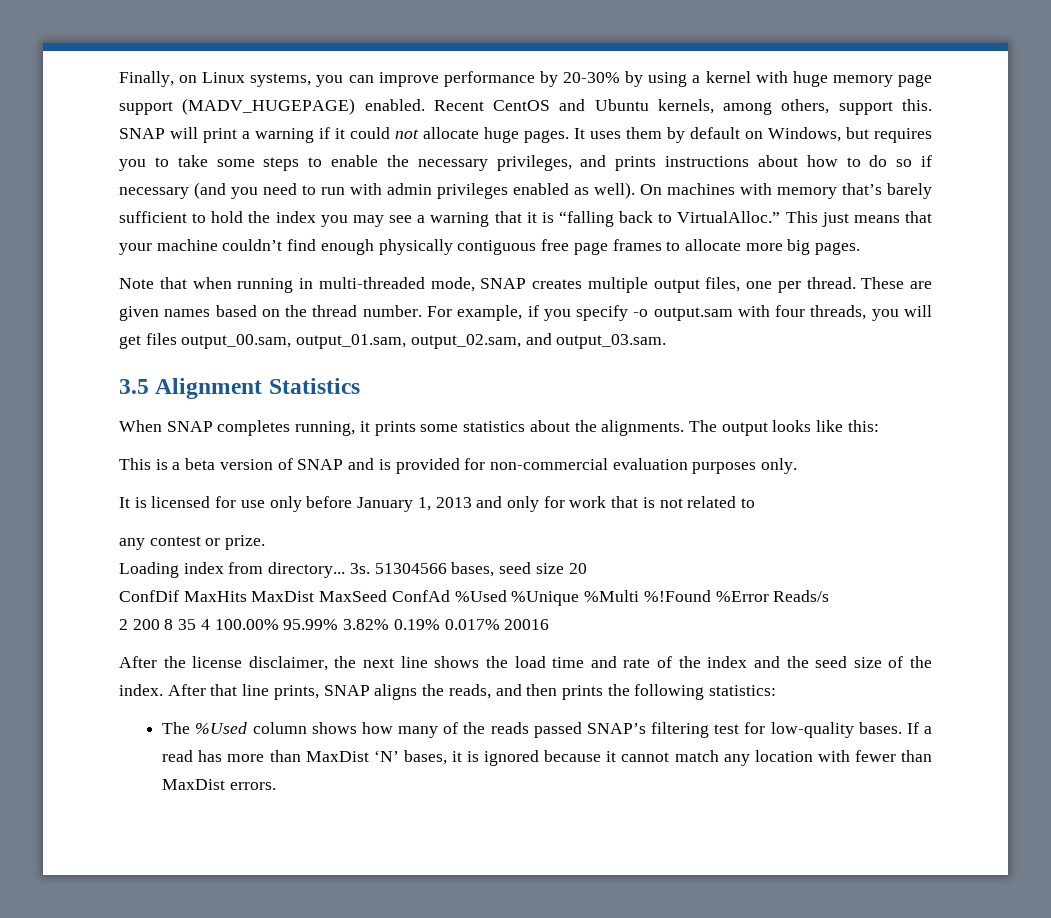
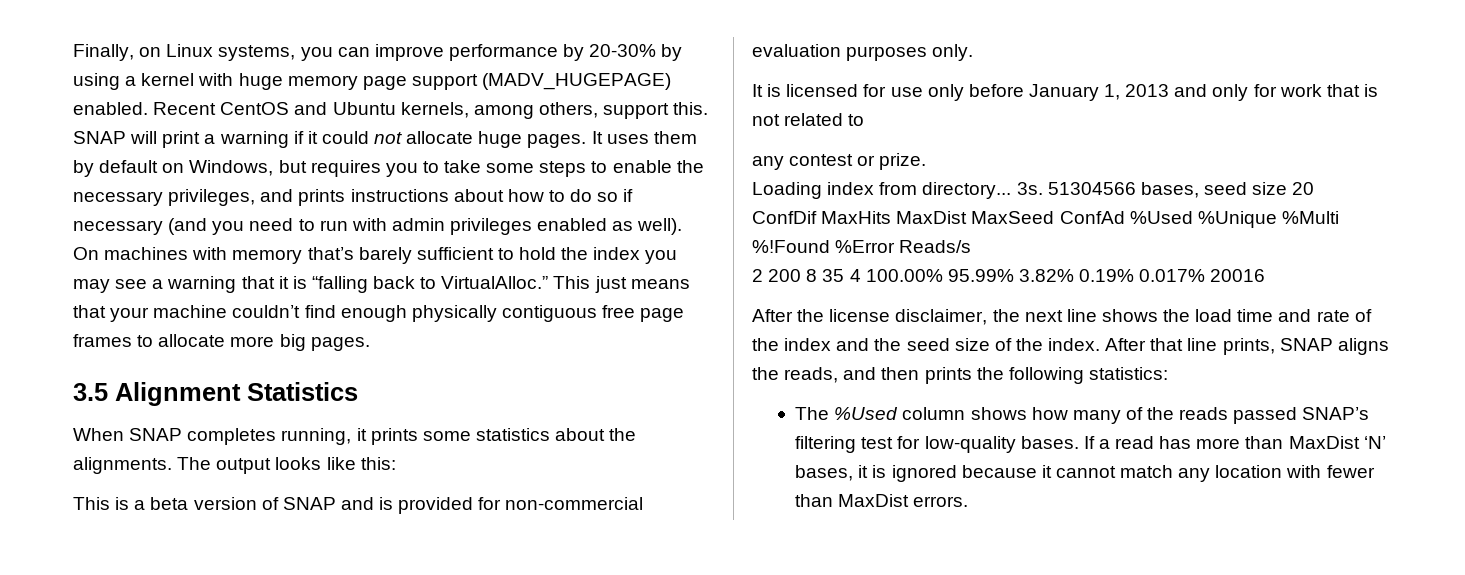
[119,277,932,293] [119,305,933,321] [119,333,667,349] // Note that when running in multi-threaded mode, SNAP creates multiple output files, one per thread. These are given names based on the thread number. For example, if you specify -o output.sam with four threads, you will get files output_00.sam, output_01.sam, output_02.sam, and output_03.sam. -> (370, 344) none

